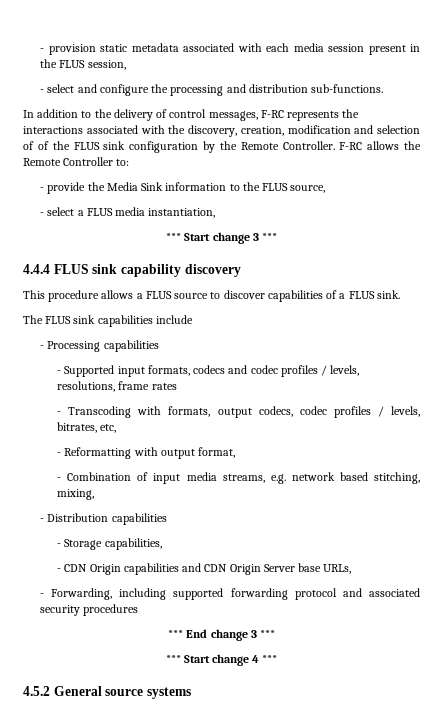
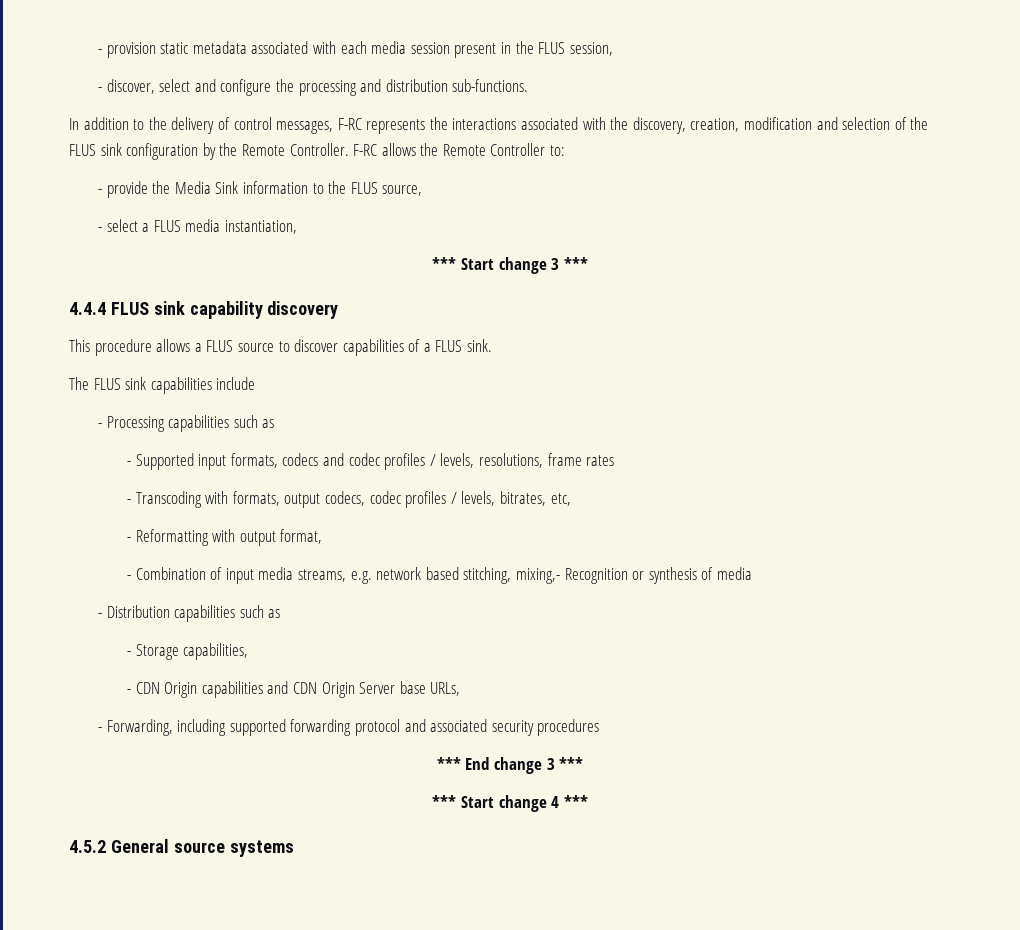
(45, 91) none -> [106,79,155,94] discover,
[37,141,49,150] of -> (907, 123) none
(159, 346) none -> [233,415,275,428] such as
[57,489,95,500] mixing, -> [515,567,752,584] mixing,- Recognition or synthesis of media
(167, 519) none -> [239,605,281,618] such as

